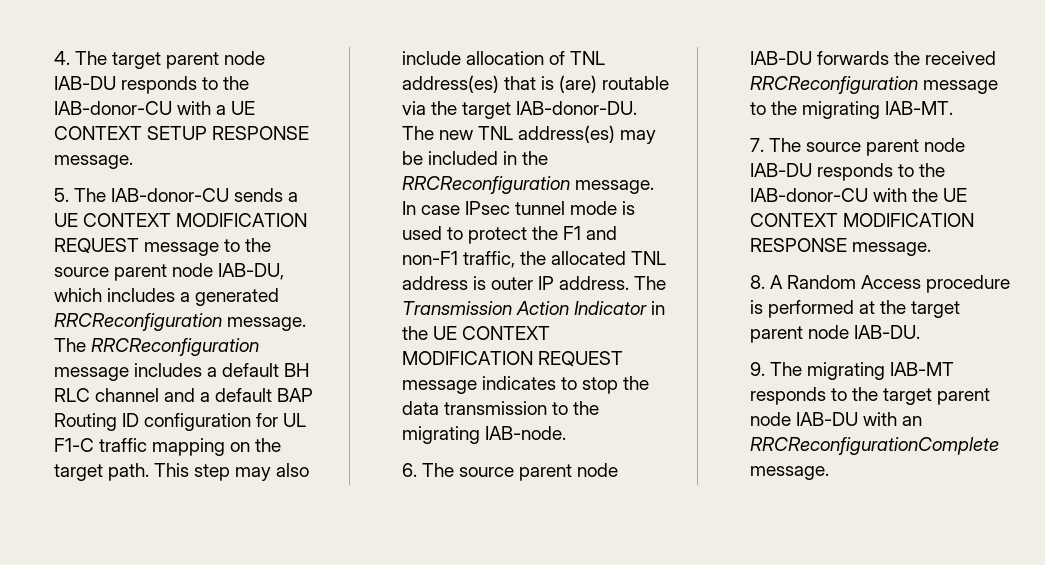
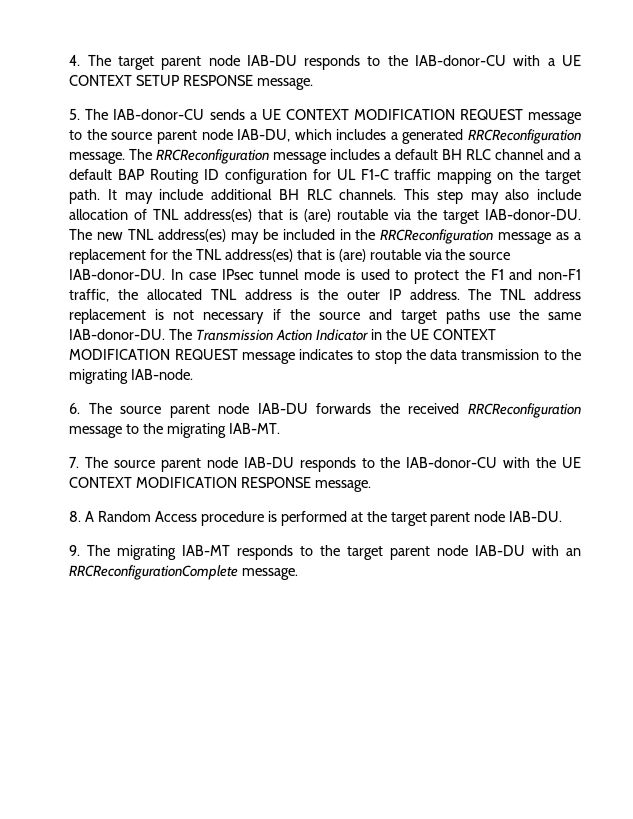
(149, 472) none -> [108,188,398,204] It may include additional BH RLC channels.
[574,180,654,194] message. -> [498,232,582,245] [69,248,512,264] [69,268,167,280] message as a replacement for the TNL address(es) that is (are) routable via the source IAB-donor-DU.
(486, 283) none -> [318,289,340,301] the
(667, 283) none -> [500,289,582,301] [69,308,582,325] [69,328,194,340] TNL address replacement is not necessary if the source and target paths use the same IAB-donor-DU. The

